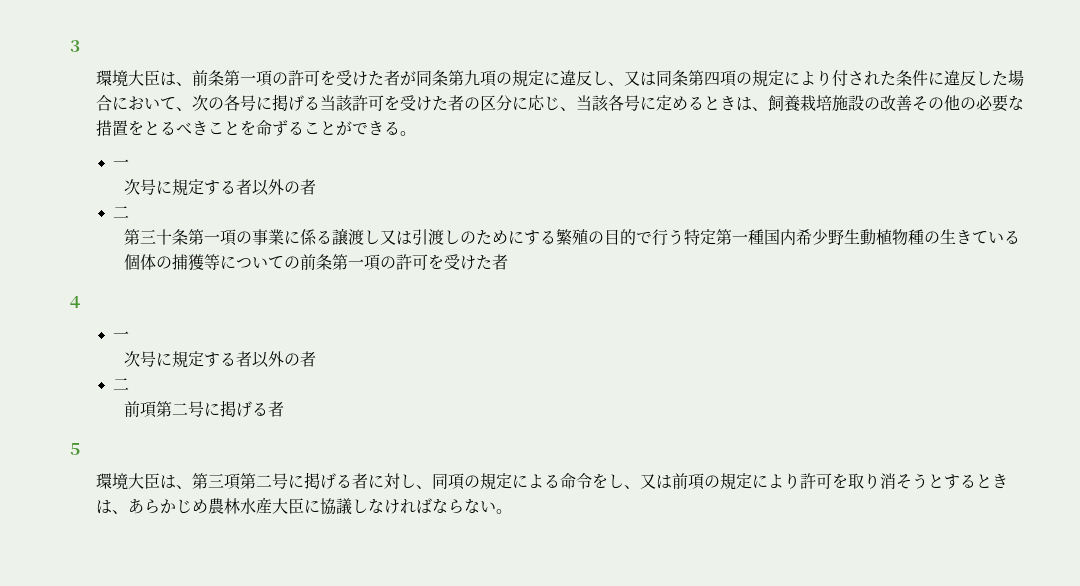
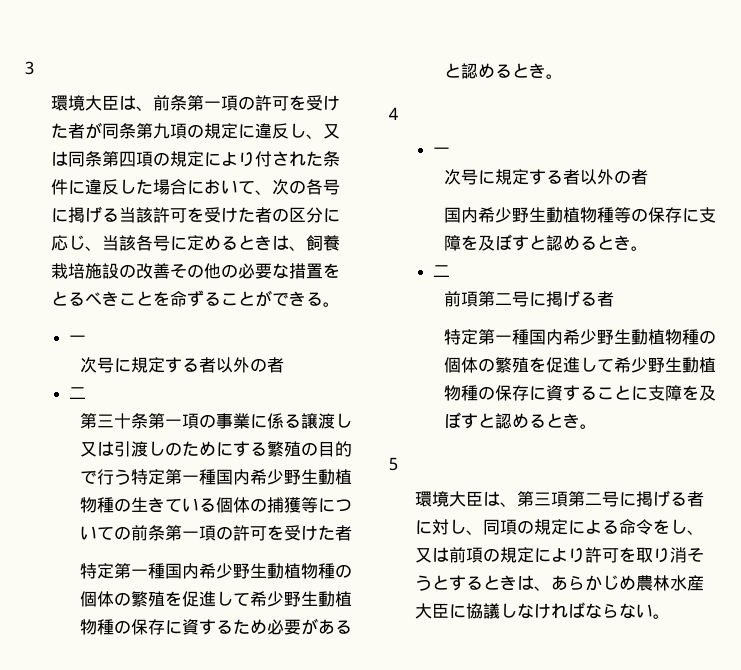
(509, 262) none -> [80,563,353,579] [80,591,353,607] [80,618,353,635] [444,63,564,79] // 特定第一種国内希少野生動植物種の個体の繁殖を促進して希少野生動植物種の保存に資するため必要があると認めるとき。
(317, 359) none -> [444,207,717,223] [444,234,649,251] // 国内希少野生動植物種等の保存に支障を及ぼすと認めるとき。
(285, 409) none -> [444,329,717,345] [444,357,717,373] [444,385,717,401] [444,412,598,429] // 特定第一種国内希少野生動植物種の個体の繁殖を促進して希少野生動植物種の保存に資することに支障を及ぼすと認めるとき。

